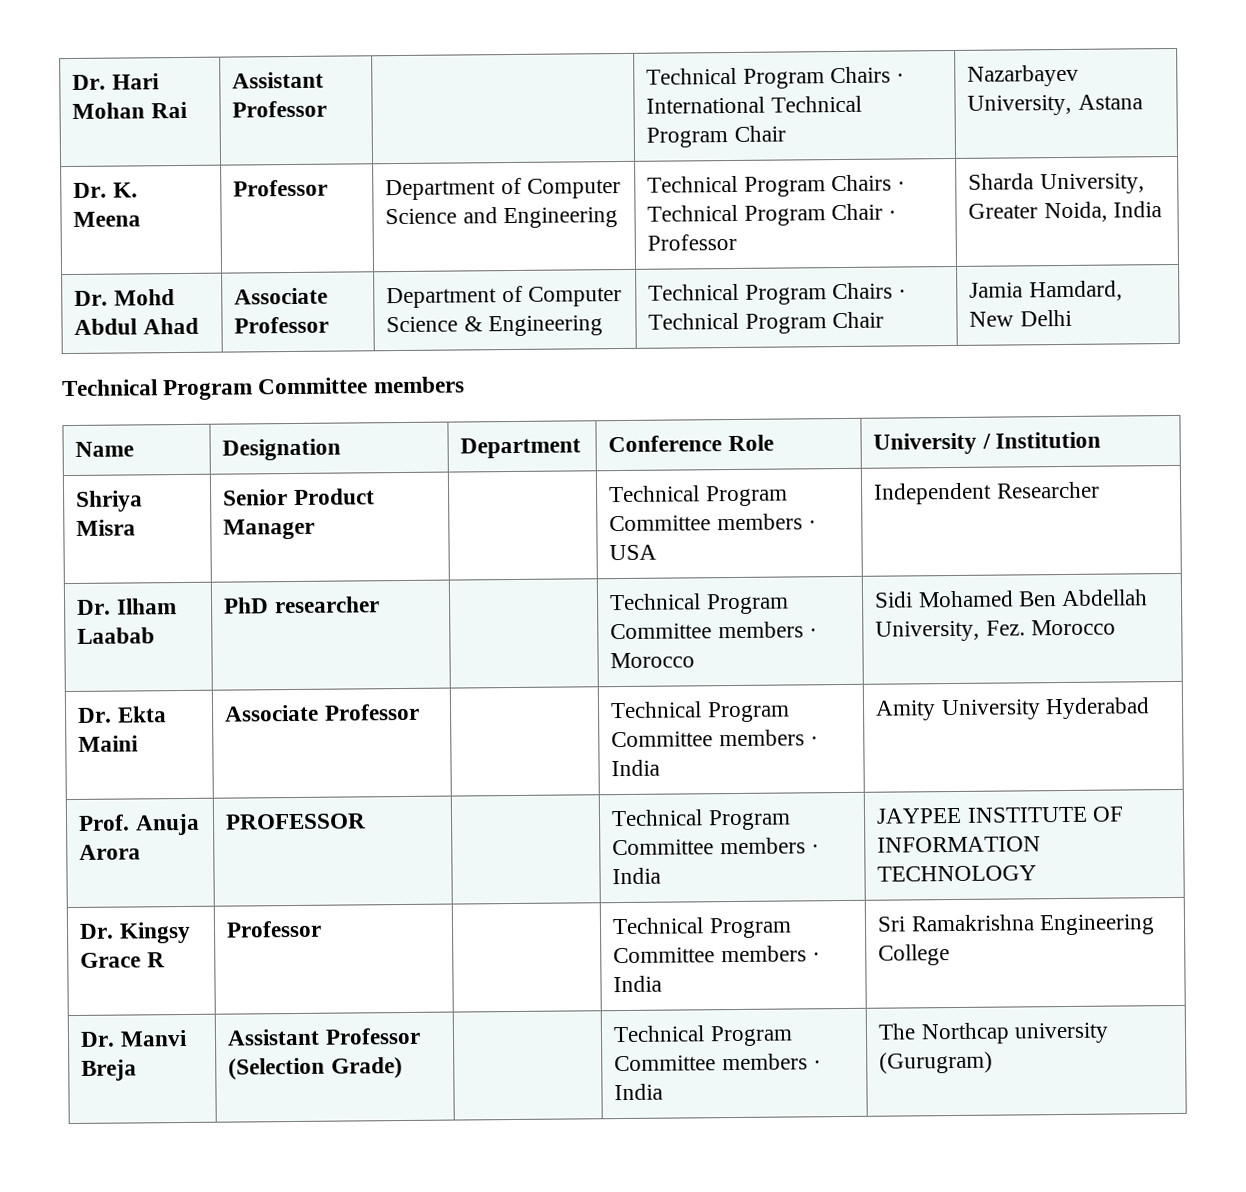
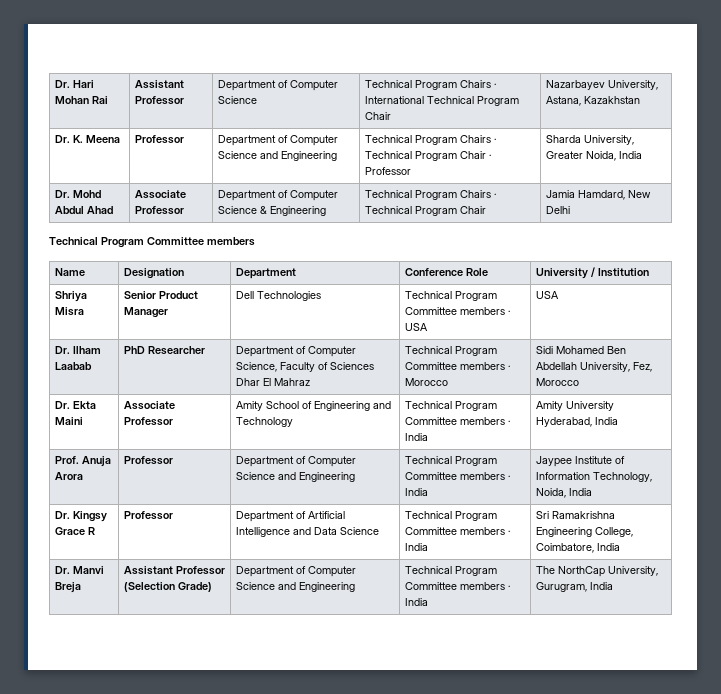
(328, 109) none -> [217,80,338,91] [217,96,257,104] Department of Computer Science
[1077,94,1143,110] Astana -> [545,96,640,106] Astana, Kazakhstan
(316, 529) none -> [235,291,321,301] Dell Technologies
[873,481,1100,505] Independent Researcher -> [535,291,559,299] USA
[273,596,380,614] researcher | -> [147,346,205,355] [235,346,356,357] [235,362,374,372] [235,378,310,386] Researcher | Department of Computer Science, Faculty of Sciences Dhar El Mahraz
[985,620,1026,636] Fez. -> [632,362,652,372] Fez,
(420, 712) none -> [235,401,391,411] [235,417,293,427] Amity School of Engineering and Technology
[1044,697,1150,720] Hyderabad -> [535,417,618,427] Hyderabad, India
[225,813,367,830] [611,809,791,831] [612,837,820,856] [612,867,662,885] [876,806,1124,824] [877,836,1042,853] [877,865,1038,882] PROFESSOR | | Technical Program Committee members · India | JAYPEE INSTITUTE OF INFORMATION TECHNOLOGY -> [123,456,173,465] [235,456,356,467] [235,472,355,482] [404,456,497,466] [404,472,510,480] [404,488,428,496] [535,456,625,467] [535,472,652,482] [535,488,592,498] Professor | Department of Computer Science and Engineering | Technical Program Committee members · India | Jaypee Institute of Information Technology, Noida, India
(323, 929) none -> [235,511,345,522] [235,527,379,537] Department of Artificial Intelligence and Data Science
[878,944,951,966] College -> [594,527,633,537] [535,543,620,553] College, Coimbatore, India
(403, 1068) none -> [235,566,356,577] [235,582,355,592] Department of Computer Science and Engineering
[920,1022,1109,1045] [879,1051,994,1074] Northcap university (Gurugram) -> [557,566,658,577] [535,582,613,592] NorthCap University, Gurugram, India

